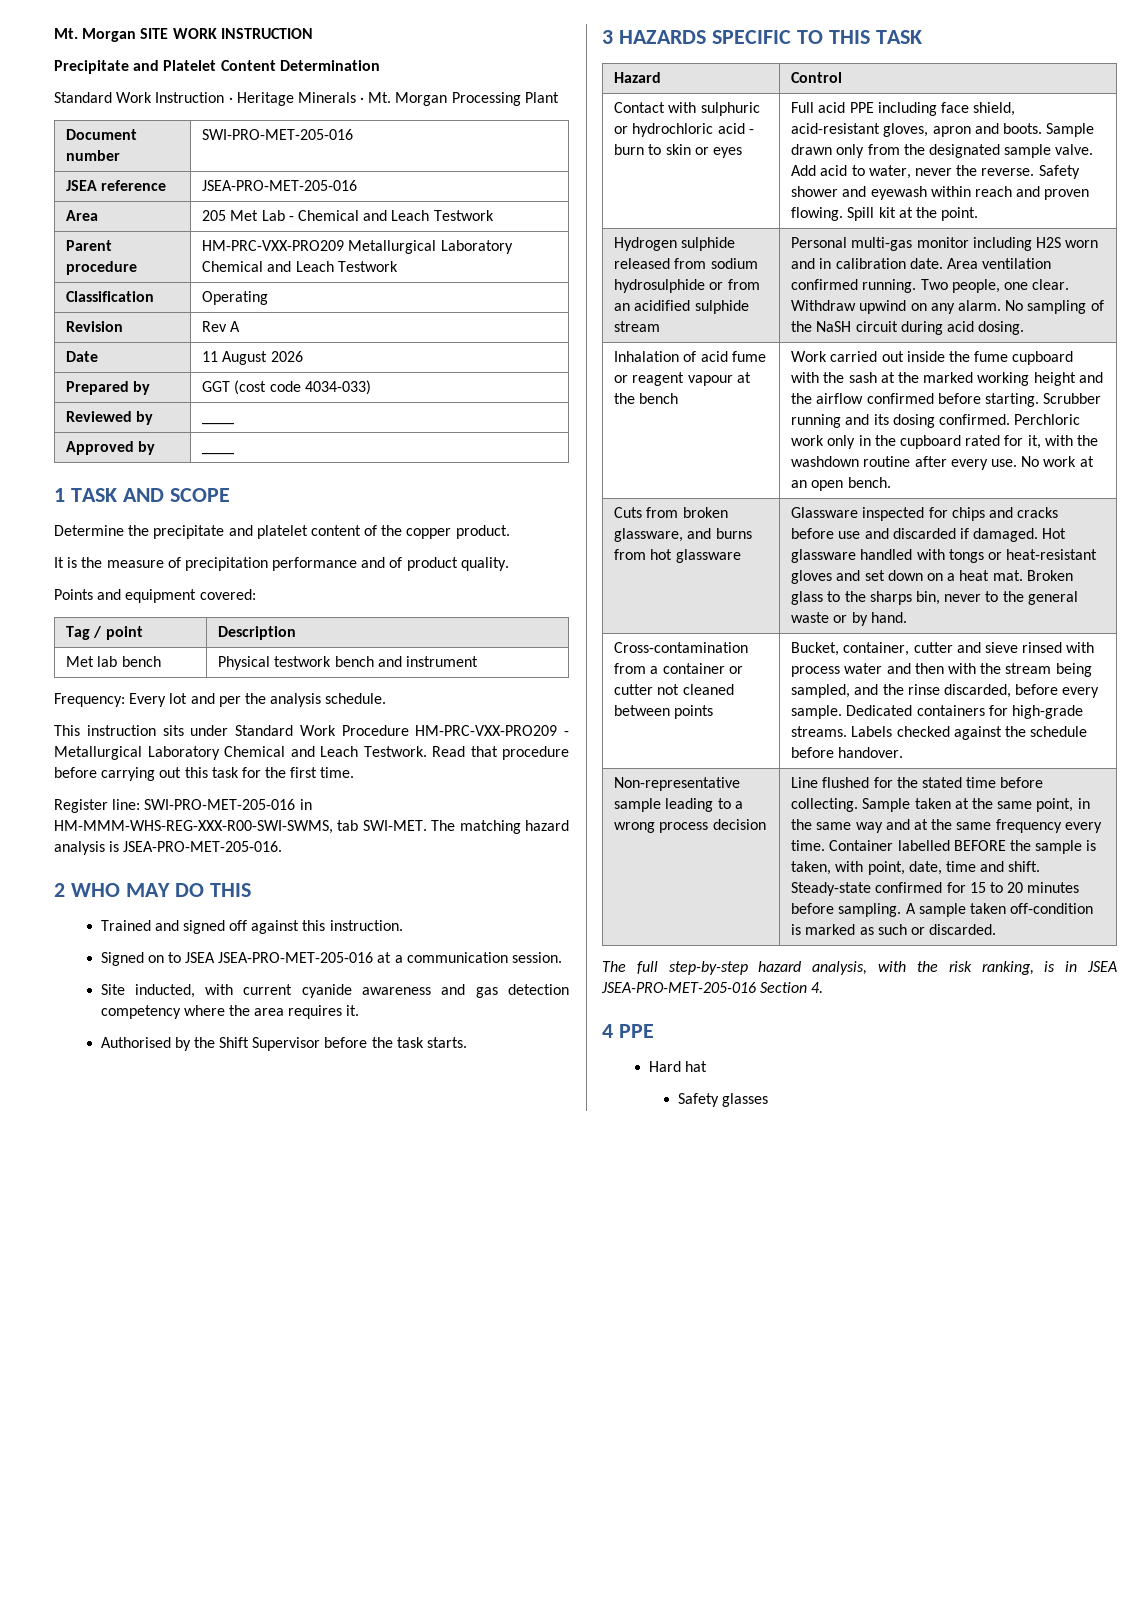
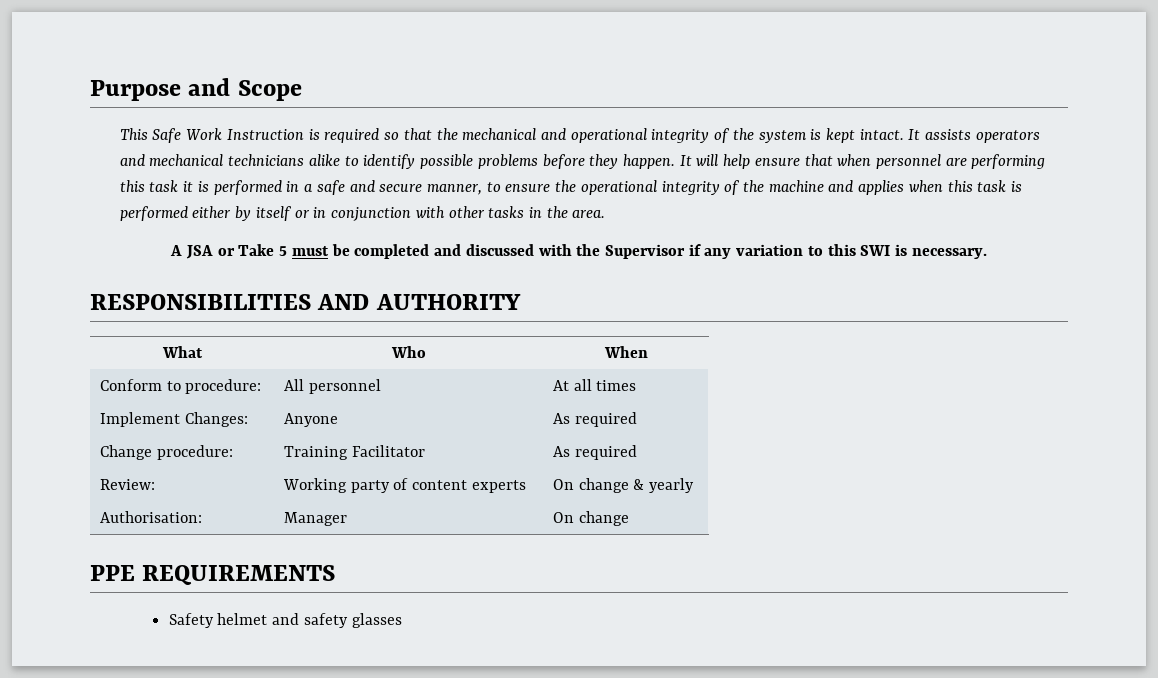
[54,28,313,42] [54,60,380,74] [54,92,559,106] [66,129,138,140] [66,150,121,161] [202,129,354,140] [66,180,167,191] [202,180,358,191] [66,210,99,221] [202,210,494,221] [66,240,113,251] [66,261,138,275] [202,240,513,254] [202,261,398,272] [66,291,155,302] [202,291,269,305] [66,321,124,332] [202,321,241,332] [66,351,99,362] [202,351,303,365] [66,381,151,395] [202,380,371,395] [66,411,154,425] [202,422,235,425] [66,441,156,455] [202,452,235,455] [54,488,230,502] [54,525,510,539] [54,557,509,571] [54,589,256,603] [66,626,143,640] [218,626,297,640] [66,656,161,667] [218,656,478,670] [54,693,387,707] [54,725,569,736] [54,746,569,760] [54,767,355,781] [54,799,312,813] [54,820,570,834] [54,841,283,855] [54,883,251,897] [100,920,403,934] [100,952,563,966] [100,984,569,998] [100,1005,360,1019] [100,1037,468,1051] [602,30,922,44] [614,72,662,83] [791,72,843,83] [614,102,760,116] [614,123,754,137] [614,144,742,158] [791,102,1016,116] [791,123,1095,137] [791,144,1094,158] [791,165,1080,179] [791,186,1090,200] [791,207,979,221] [614,237,736,251] [614,258,758,269] [614,279,760,293] [614,300,749,314] [614,321,661,332] [791,237,1099,251] [791,258,1052,269] [791,279,1070,293] [791,300,1104,314] [791,321,1025,335] [614,351,766,362] [614,372,751,386] [614,393,679,404] [791,351,1074,365] [791,372,1103,386] [791,393,1102,407] [791,414,1081,428] [791,435,1098,449] [791,456,1094,470] [791,477,891,491] [614,507,728,518] [614,528,752,542] [614,549,741,563] [791,507,1059,521] [791,528,1067,542] [791,549,1098,563] [791,570,1073,584] [791,591,1078,605] [791,612,907,626] [614,642,749,653] [614,663,743,674] [614,684,734,695] [614,705,714,719] [791,642,1095,656] [791,663,1092,677] [791,684,1100,698] [791,705,1083,719] [791,726,1088,740] [791,747,904,758] [614,777,741,791] [614,798,743,812] [614,819,766,833] [791,777,1044,788] [791,798,1090,812] [791,819,1102,833] [791,840,1097,854] [791,861,1041,875] [791,882,1080,896] [791,903,1094,917] [791,924,997,935] [602,961,1117,975] [601,982,824,993] [602,1024,654,1038] [648,1061,707,1072] [678,1093,720,1107] Mt. Morgan SITE WORK INSTRUCTION // Precipitate and Platelet Content Determination // Standard Work Instruction · Heritage Minerals · Mt. Morgan Processing Plant // Document number | SWI-PRO-MET-205-016 // JSEA reference | JSEA-PRO-MET-205-016 // Area | 205 Met Lab - Chemical and Leach Testwork // Parent procedure | HM-PRC-VXX-PRO209 Metallurgical Laboratory Chemical and Leach Testwork // Classification | Operating // Revision | Rev A // Date | 11 August 2026 // Prepared by | GGT (cost code 4034-033) // Reviewed by | ____ // Approved by | ____ // 1 TASK AND SCOPE // Determine the precipitate and platelet content of the copper product. // It is the measure of precipitation performance and of product quality. // Points and equipment covered: // Tag / point | Description // Met lab bench | Physical testwork bench and instrument // Frequency: Every lot and per the analysis schedule. // This instruction sits under Standard Work Procedure HM-PRC-VXX-PRO209 - Metallurgical Laboratory Chemical and Leach Testwork. Read that procedure before carrying out this task for the first time. // Register line: SWI-PRO-MET-205-016 in HM-MMM-WHS-REG-XXX-R00-SWI-SWMS, tab SWI-MET. The matching hazard analysis is JSEA-PRO-MET-205-016. // 2 WHO MAY DO THIS // Trained and signed off against this instruction. // Signed on to JSEA JSEA-PRO-MET-205-016 at a communication session. // Site inducted, with current cyanide awareness and gas detection competency where the area requires it. // Authorised by the Shift Supervisor before the task starts. // 3 HAZARDS SPECIFIC TO THIS TASK // Hazard | Control // Contact with sulphuric or hydrochloric acid - burn to skin or eyes | Full acid PPE including face shield, acid-resistant gloves, apron and boots. Sample drawn only from the designated sample valve. Add acid to water, never the reverse. Safety shower and eyewash within reach and proven flowing. Spill kit at the point. // Hydrogen sulphide released from sodium hydrosulphide or from an acidified sulphide stream | Personal multi-gas monitor including H2S worn and in calibration date. Area ventilation confirmed running. Two people, one clear. Withdraw upwind on any alarm. No sampling of the NaSH circuit during acid dosing. // Inhalation of acid fume or reagent vapour at the bench | Work carried out inside the fume cupboard with the sash at the marked working height and the airflow confirmed before starting. Scrubber running and its dosing confirmed. Perchloric work only in the cupboard rated for it, with the washdown routine after every use. No work at an open bench. // Cuts from broken glassware, and burns from hot glassware | Glassware inspected for chips and cracks before use and discarded if damaged. Hot glassware handled with tongs or heat-resistant gloves and set down on a heat mat. Broken glass to the sharps bin, never to the general waste or by hand. // Cross-contamination from a container or cutter not cleaned between points | Bucket, container, cutter and sieve rinsed with process water and then with the stream being sampled, and the rinse discarded, before every sample. Dedicated containers for high-grade streams. Labels checked against the schedule before handover. // Non-representative sample leading to a wrong process decision | Line flushed for the stated time before collecting. Sample taken at the same point, in the same way and at the same frequency every time. Container labelled BEFORE the sample is taken, with point, date, time and shift. Steady-state confirmed for 15 to 20 minutes before sampling. A sample taken off-condition is marked as such or discarded. // The full step-by-step hazard analysis, with the risk ranking, is in JSEA JSEA-PRO-MET-205-016 Section 4. // 4 PPE // Hard hat // Safety -> [90,78,302,101] [119,128,1040,143] [119,154,1046,169] [119,180,1023,195] [119,206,606,221] [170,244,987,259] [90,294,521,310] [162,346,203,358] [391,346,426,358] [603,346,648,358] [99,379,262,394] [99,412,248,427] [99,445,233,460] [99,479,155,490] [99,511,202,523] [283,379,381,394] [283,413,338,427] [283,445,425,460] [282,478,526,493] [283,512,347,526] [552,379,637,391] [552,412,637,427] [552,445,637,460] [552,478,694,493] [552,511,629,526] [90,565,336,585] [168,613,348,628] Purpose and Scope // This Safe Work Instruction is required so that the mechanical and operational integrity of the system is kept intact. It assists operators and mechanical technicians alike to identify possible problems before they happen. It will help ensure that when personnel are performing this task it is performed in a safe and secure manner, to ensure the operational integrity of the machine and applies when this task is performed either by itself or in conjunction with other tasks in the area. // A JSA or Take 5 must be completed and discussed with the Supervisor if any variation to this SWI is necessary. // RESPONSIBILITIES AND AUTHORITY // What | Who | When // Conform to procedure: // Implement Changes: // Change procedure: // Review: // Authorisation: | All personnel // Anyone // Training Facilitator // Working party of content experts // Manager | At all times // As required // As required // On change & yearly // On change // PPE REQUIREMENTS // Safety helmet and safety

